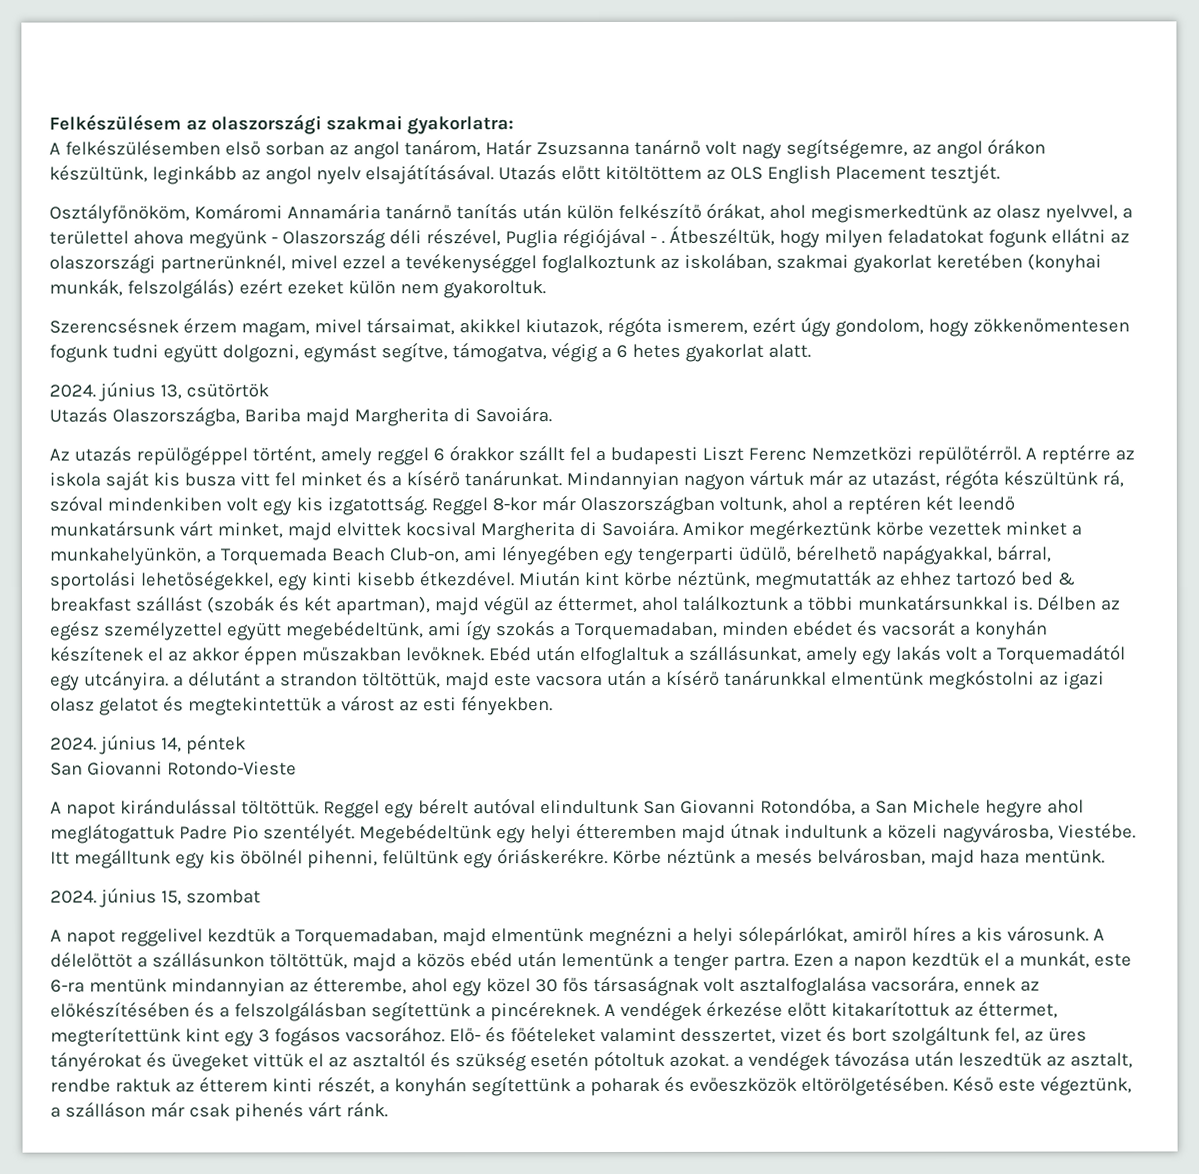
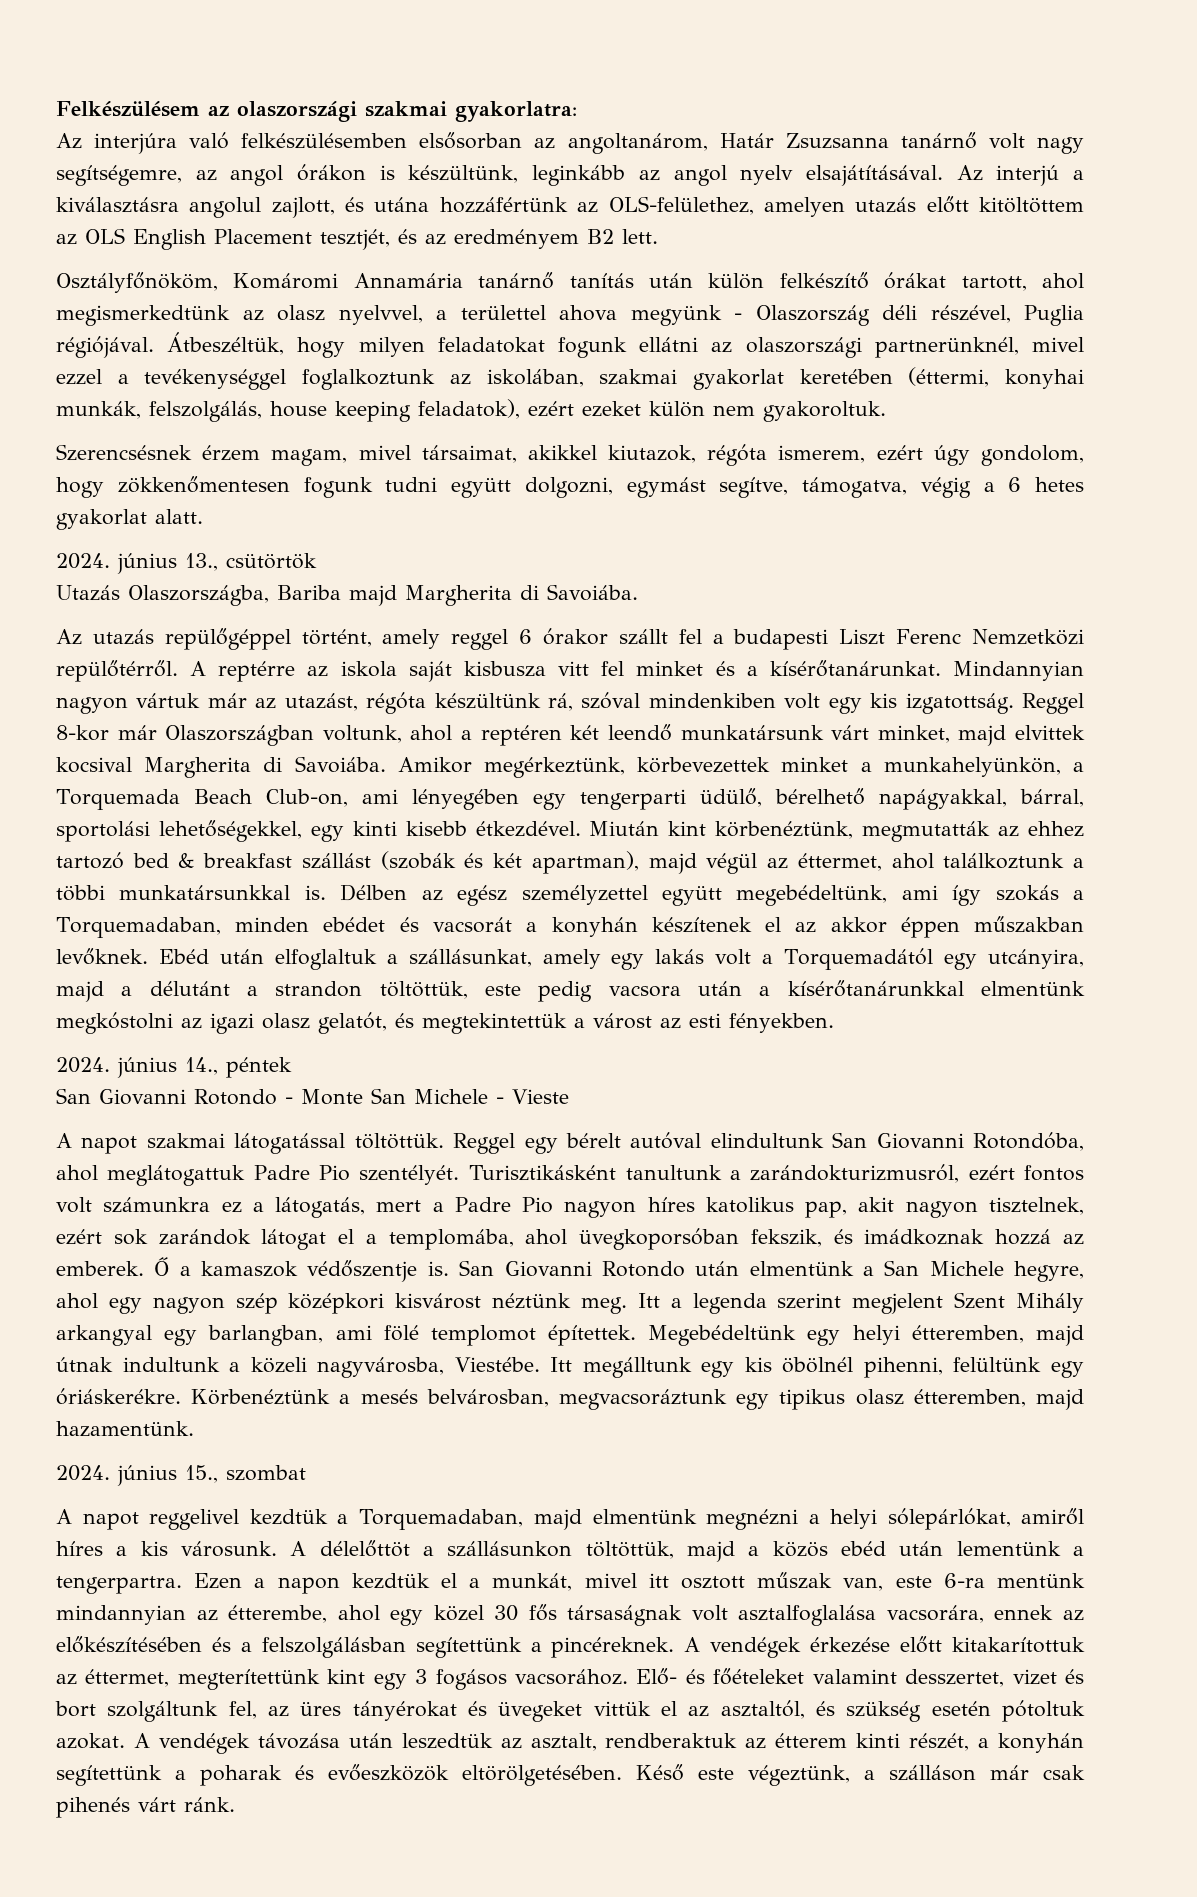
[49,139,481,160] A felkészülésemben első sorban az angol tanárom, -> [56,132,708,154] Az interjúra való felkészülésemben elsősorban az angoltanárom,
(1046, 146) none -> [379,165,395,180] is
[497,164,557,181] Utazás -> [956,165,1085,186] [56,196,917,218] Az interjú a kiválasztásra angolul zajlott, és utána hozzáfértünk az OLS-felülethez, amelyen utazás
[929,163,1000,184] tesztjét. -> [320,229,658,250] tesztjét, és az eredményem B2 lett.
[705,202,765,221] órákat, -> [884,272,1027,291] órákat tartott,
[561,227,665,249] régiójával - . -> [56,336,154,358] régiójával.
[1026,253,1102,273] [49,278,235,299] (konyhai munkák, felszolgálás) -> [908,367,1085,389] [56,399,520,422] (éttermi, konyhai munkák, felszolgálás, house keeping feladatok),
[159,384,182,400] 13, -> [185,553,218,571] 13.,
[474,406,552,423] Savoiára. -> [547,584,638,601] Savoiába.
[448,445,514,462] órakkor -> [542,628,608,645] órakor
[152,472,236,487] kis busza -> [463,661,546,677] kisbusza
[405,470,562,487] kísérő tanárunkat. -> [769,660,941,677] kísérőtanárunkat.
[600,519,1001,540] Savoiára. Amikor megérkeztünk körbe vezettek -> [294,756,771,778] Savoiába. Amikor megérkeztünk, körbevezettek
[622,569,751,588] körbe néztünk, -> [715,821,854,839] körbenéztünk,
[83,670,169,691] utcányira. -> [987,949,1084,969] [56,981,104,1002] utcányira, majd
[444,672,532,691] majd este -> [485,981,593,1002] este pedig
[665,669,827,686] kísérő tanárunkkal -> [787,980,964,997] kísérőtanárunkkal
[98,697,159,716] gelatot -> [318,1012,387,1034] gelatót,
[160,737,182,753] 14, -> [185,1057,218,1075] 14.,
[166,761,297,776] [50,798,237,819] Rotondo-Vieste // A napot kirándulással -> [194,1088,569,1105] [56,1133,346,1154] Rotondo - Monte San Michele - Vieste // A napot szakmai látogatással
[859,799,1043,818] a San Michele hegyre -> (1084, 1141) none
(355, 833) none -> [468,1164,1084,1183] [56,1197,1084,1218] [56,1228,1084,1250] [56,1257,1085,1282] [56,1292,1085,1314] [56,1325,637,1346] Turisztikásként tanultunk a zarándokturizmusról, ezért fontos volt számunkra ez a látogatás, mert a Padre Pio nagyon híres katolikus pap, akit nagyon tisztelnek, ezért sok zarándok látogat el a templomába, ahol üvegkoporsóban fekszik, és imádkoznak hozzá az emberek. Ő a kamaszok védőszentje is. San Giovanni Rotondo után elmentünk a San Michele hegyre, ahol egy nagyon szép középkori kisvárost néztünk meg. Itt a legenda szerint megjelent Szent Mihály arkangyal egy barlangban, ami fölé templomot építettek.
[575,822,677,840] étteremben -> [911,1325,1024,1343] étteremben,
[611,847,736,864] Körbe néztünk -> [191,1389,331,1405] Körbenéztünk
[929,849,1105,868] [50,887,182,908] majd haza mentünk. // 2024. június 15, -> [559,1389,1085,1410] [56,1421,194,1437] [56,1465,218,1486] megvacsoráztunk egy tipikus olasz étteremben, majd hazamentünk. // 2024. június 15.,
[672,953,789,971] tenger partra. -> [56,1576,182,1594] tengerpartra.
(1090, 959) none -> [584,1572,884,1591] mivel itt osztott műszak van,
[351,1051,426,1068] asztaltól -> [720,1700,805,1719] asztaltól,
[732,1055,744,1067] a -> [133,1733,150,1748] A
[50,1078,171,1093] rendbe raktuk -> [605,1733,738,1748] rendberaktuk

